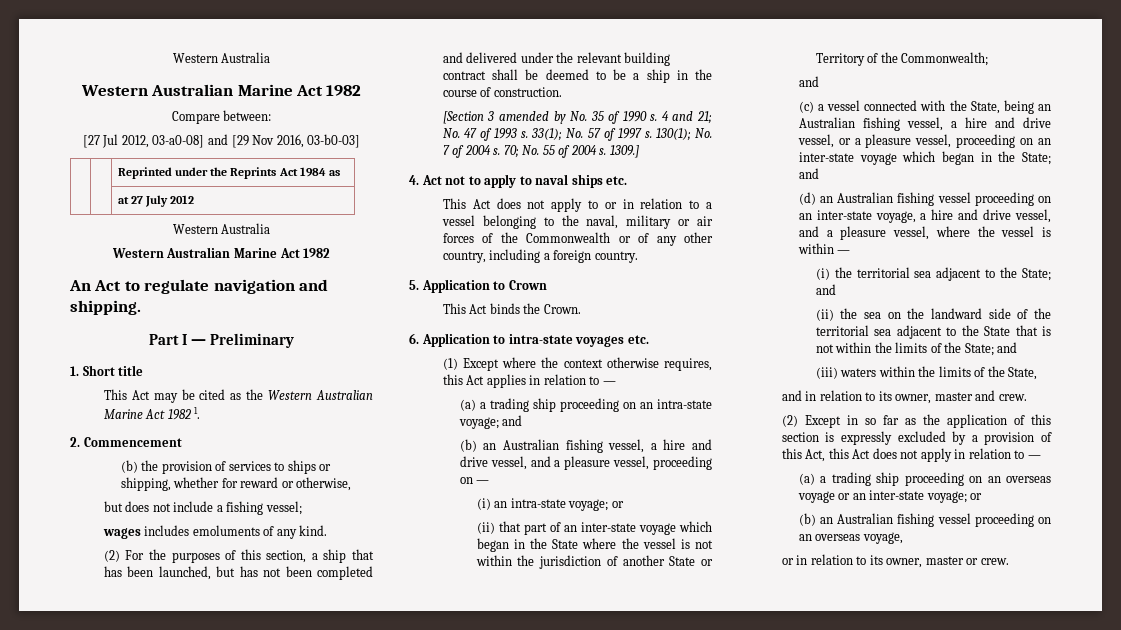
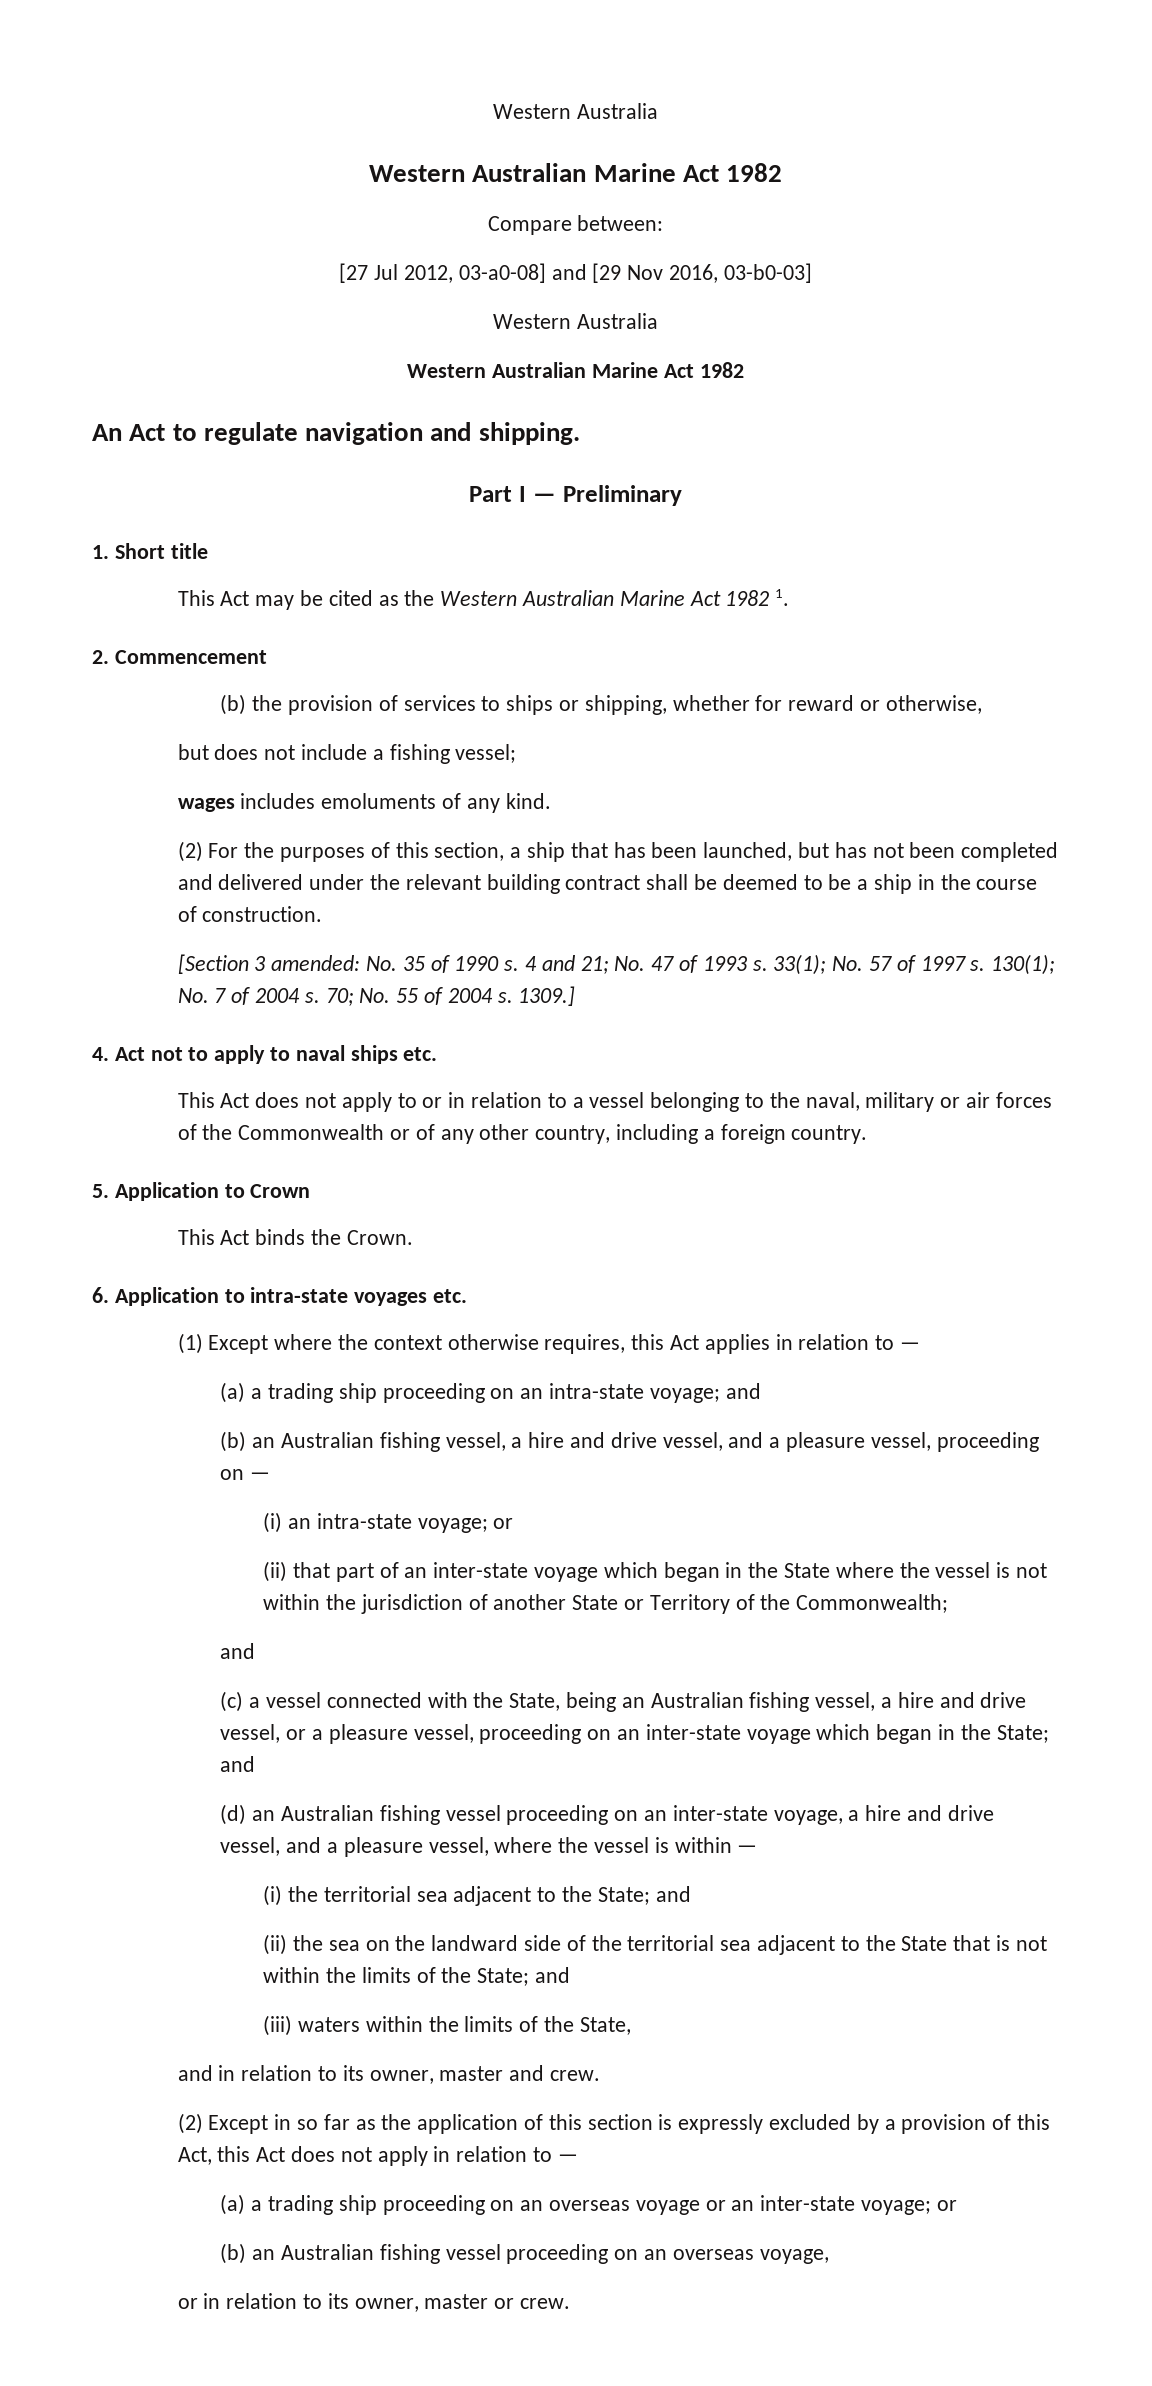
[118,167,340,179] [118,195,195,207] // | | Reprinted under the Reprints Act 1984 as // | | at 27 July 2012 -> (812, 273) none
[498,111,566,124] amended by -> [271,955,361,971] amended:

